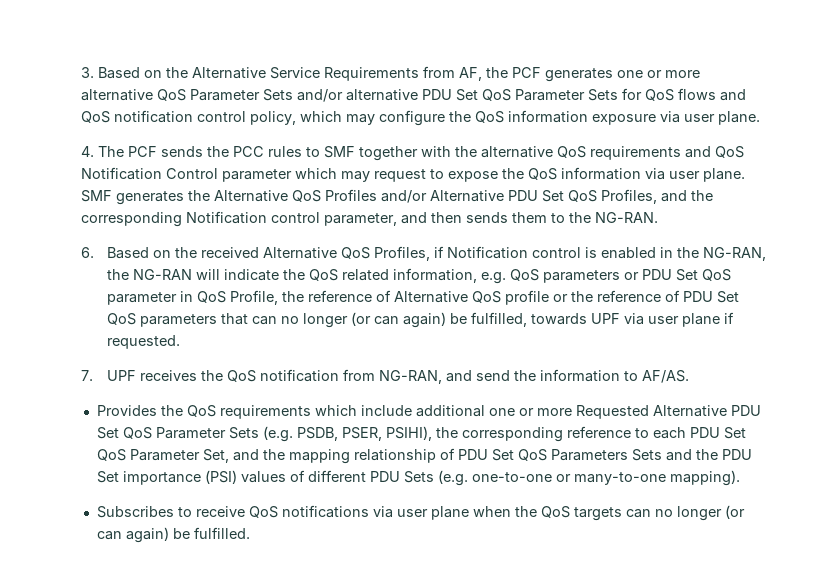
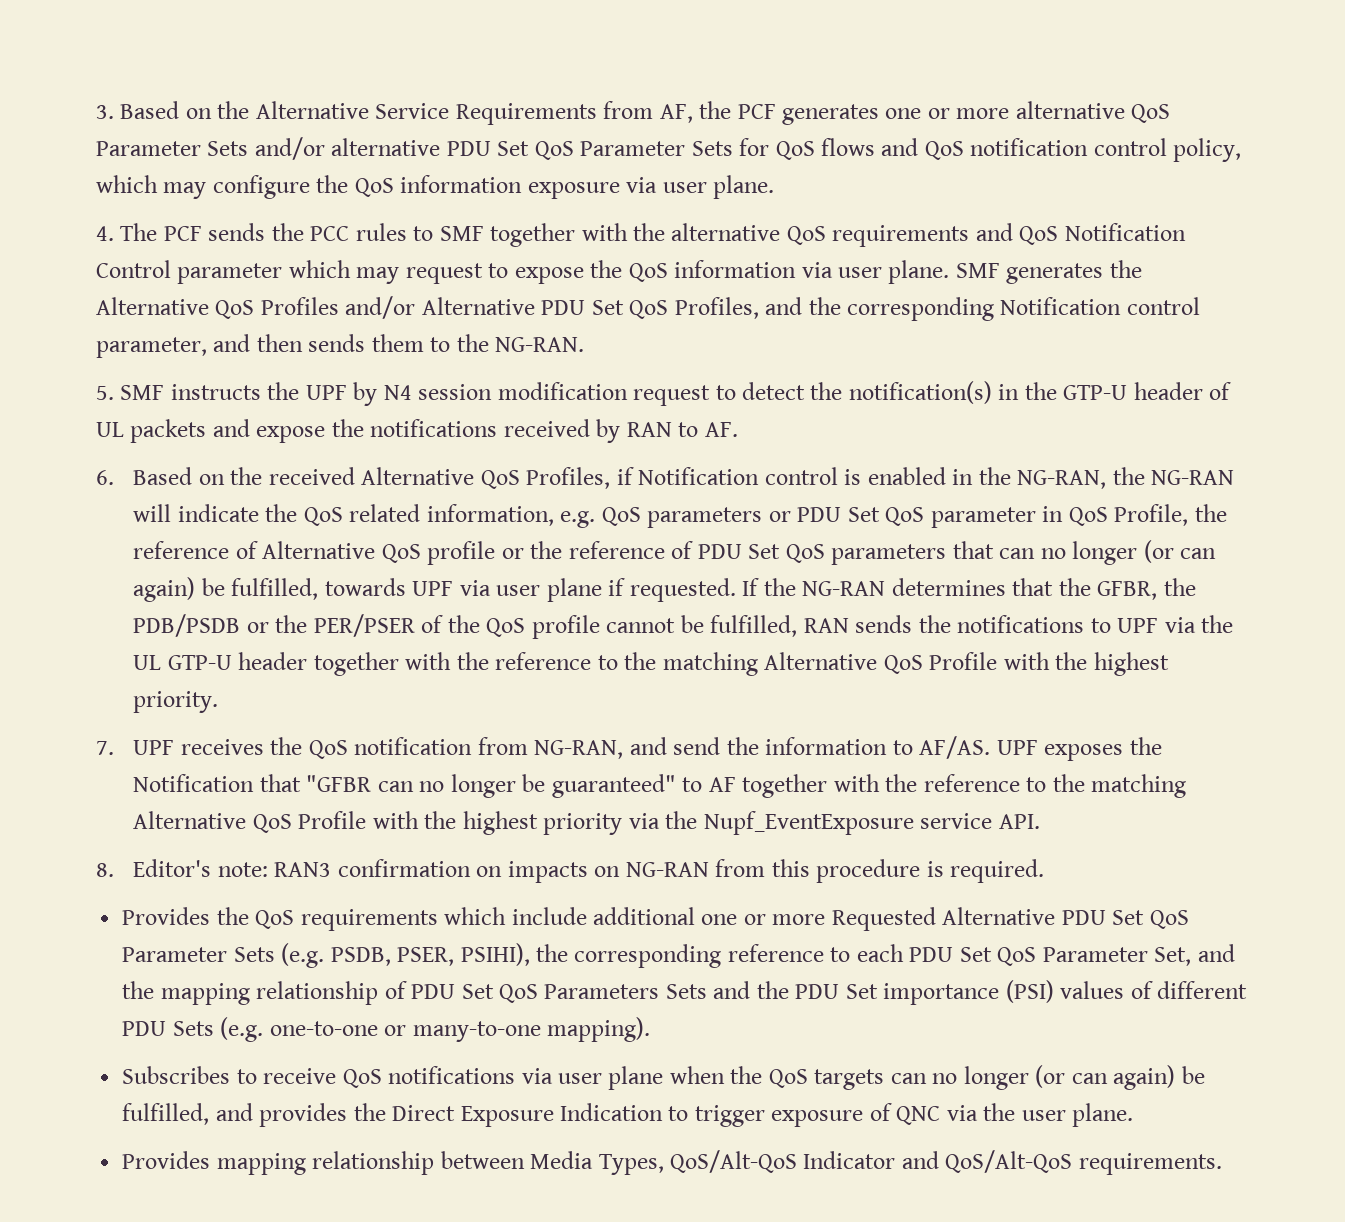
(658, 217) none -> [95,381,1232,406] [95,419,738,443] // 5. SMF instructs the UPF by N4 session modification request to detect the notification(s) in the GTP-U header of UL packets and expose the notifications received by RAN to AF.
(181, 342) none -> [742,578,1196,600] [133,614,1234,639] [133,652,1169,676] [133,691,219,713] If the NG-RAN determines that the GFBR, the PDB/PSDB or the PER/PSER of the QoS profile cannot be fulfilled, RAN sends the notifications to UPF via the UL GTP-U header together with the reference to the matching Alternative QoS Profile with the highest priority.
(690, 376) none -> [996,737,1162,761] [133,774,1187,798] [133,811,1040,835] [95,859,1045,883] UPF exposes the Notification that "GFBR can no longer be guaranteed" to AF together with the reference to the matching Alternative QoS Profile with the highest priority via the Nupf_EventExposure service API. // 8. Editor's note: RAN3 confirmation on impacts on NG-RAN from this procedure is required.
[193,527,250,539] fulfilled. -> [122,1103,1134,1127] [122,1150,1222,1175] fulfilled, and provides the Direct Exposure Indication to trigger exposure of QNC via the user plane. // Provides mapping relationship between Media Types, QoS/Alt-QoS Indicator and QoS/Alt-QoS requirements.

